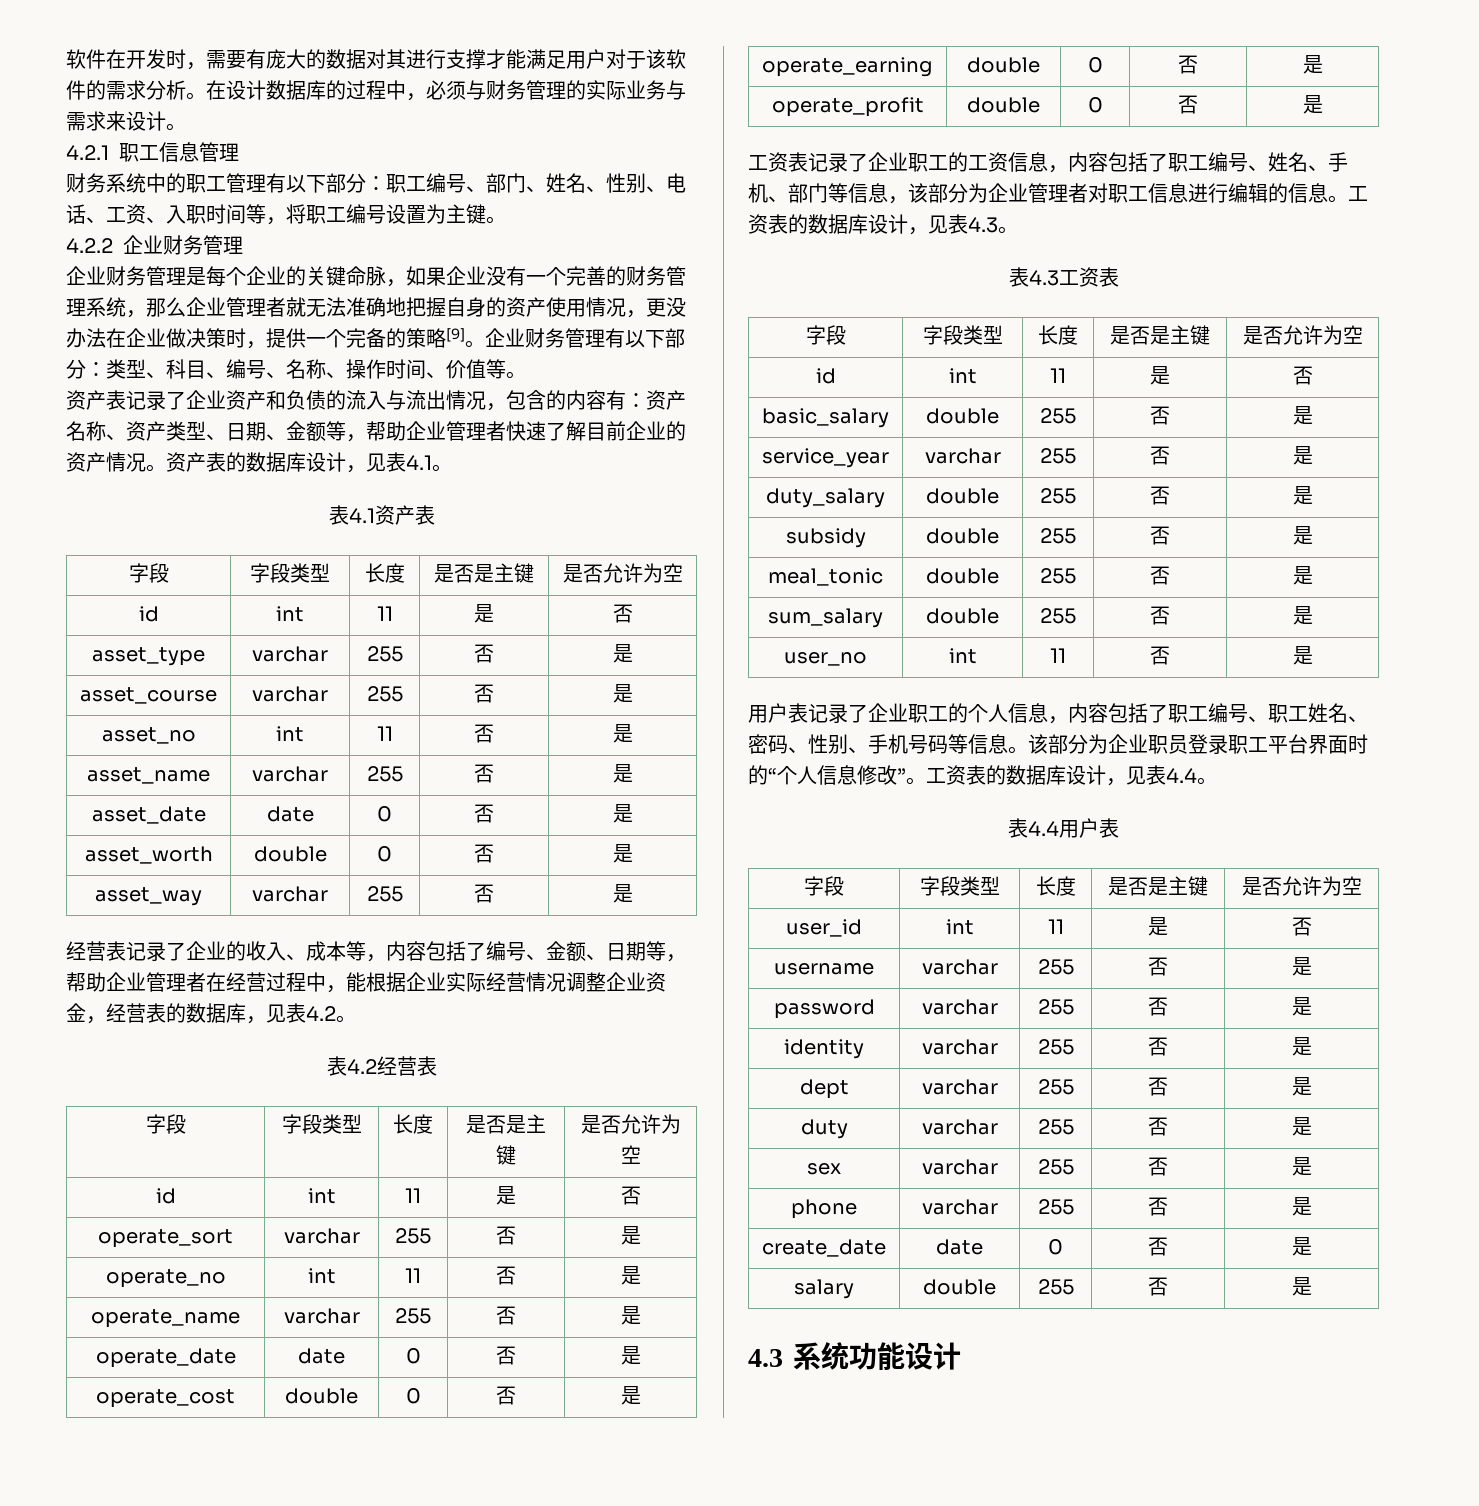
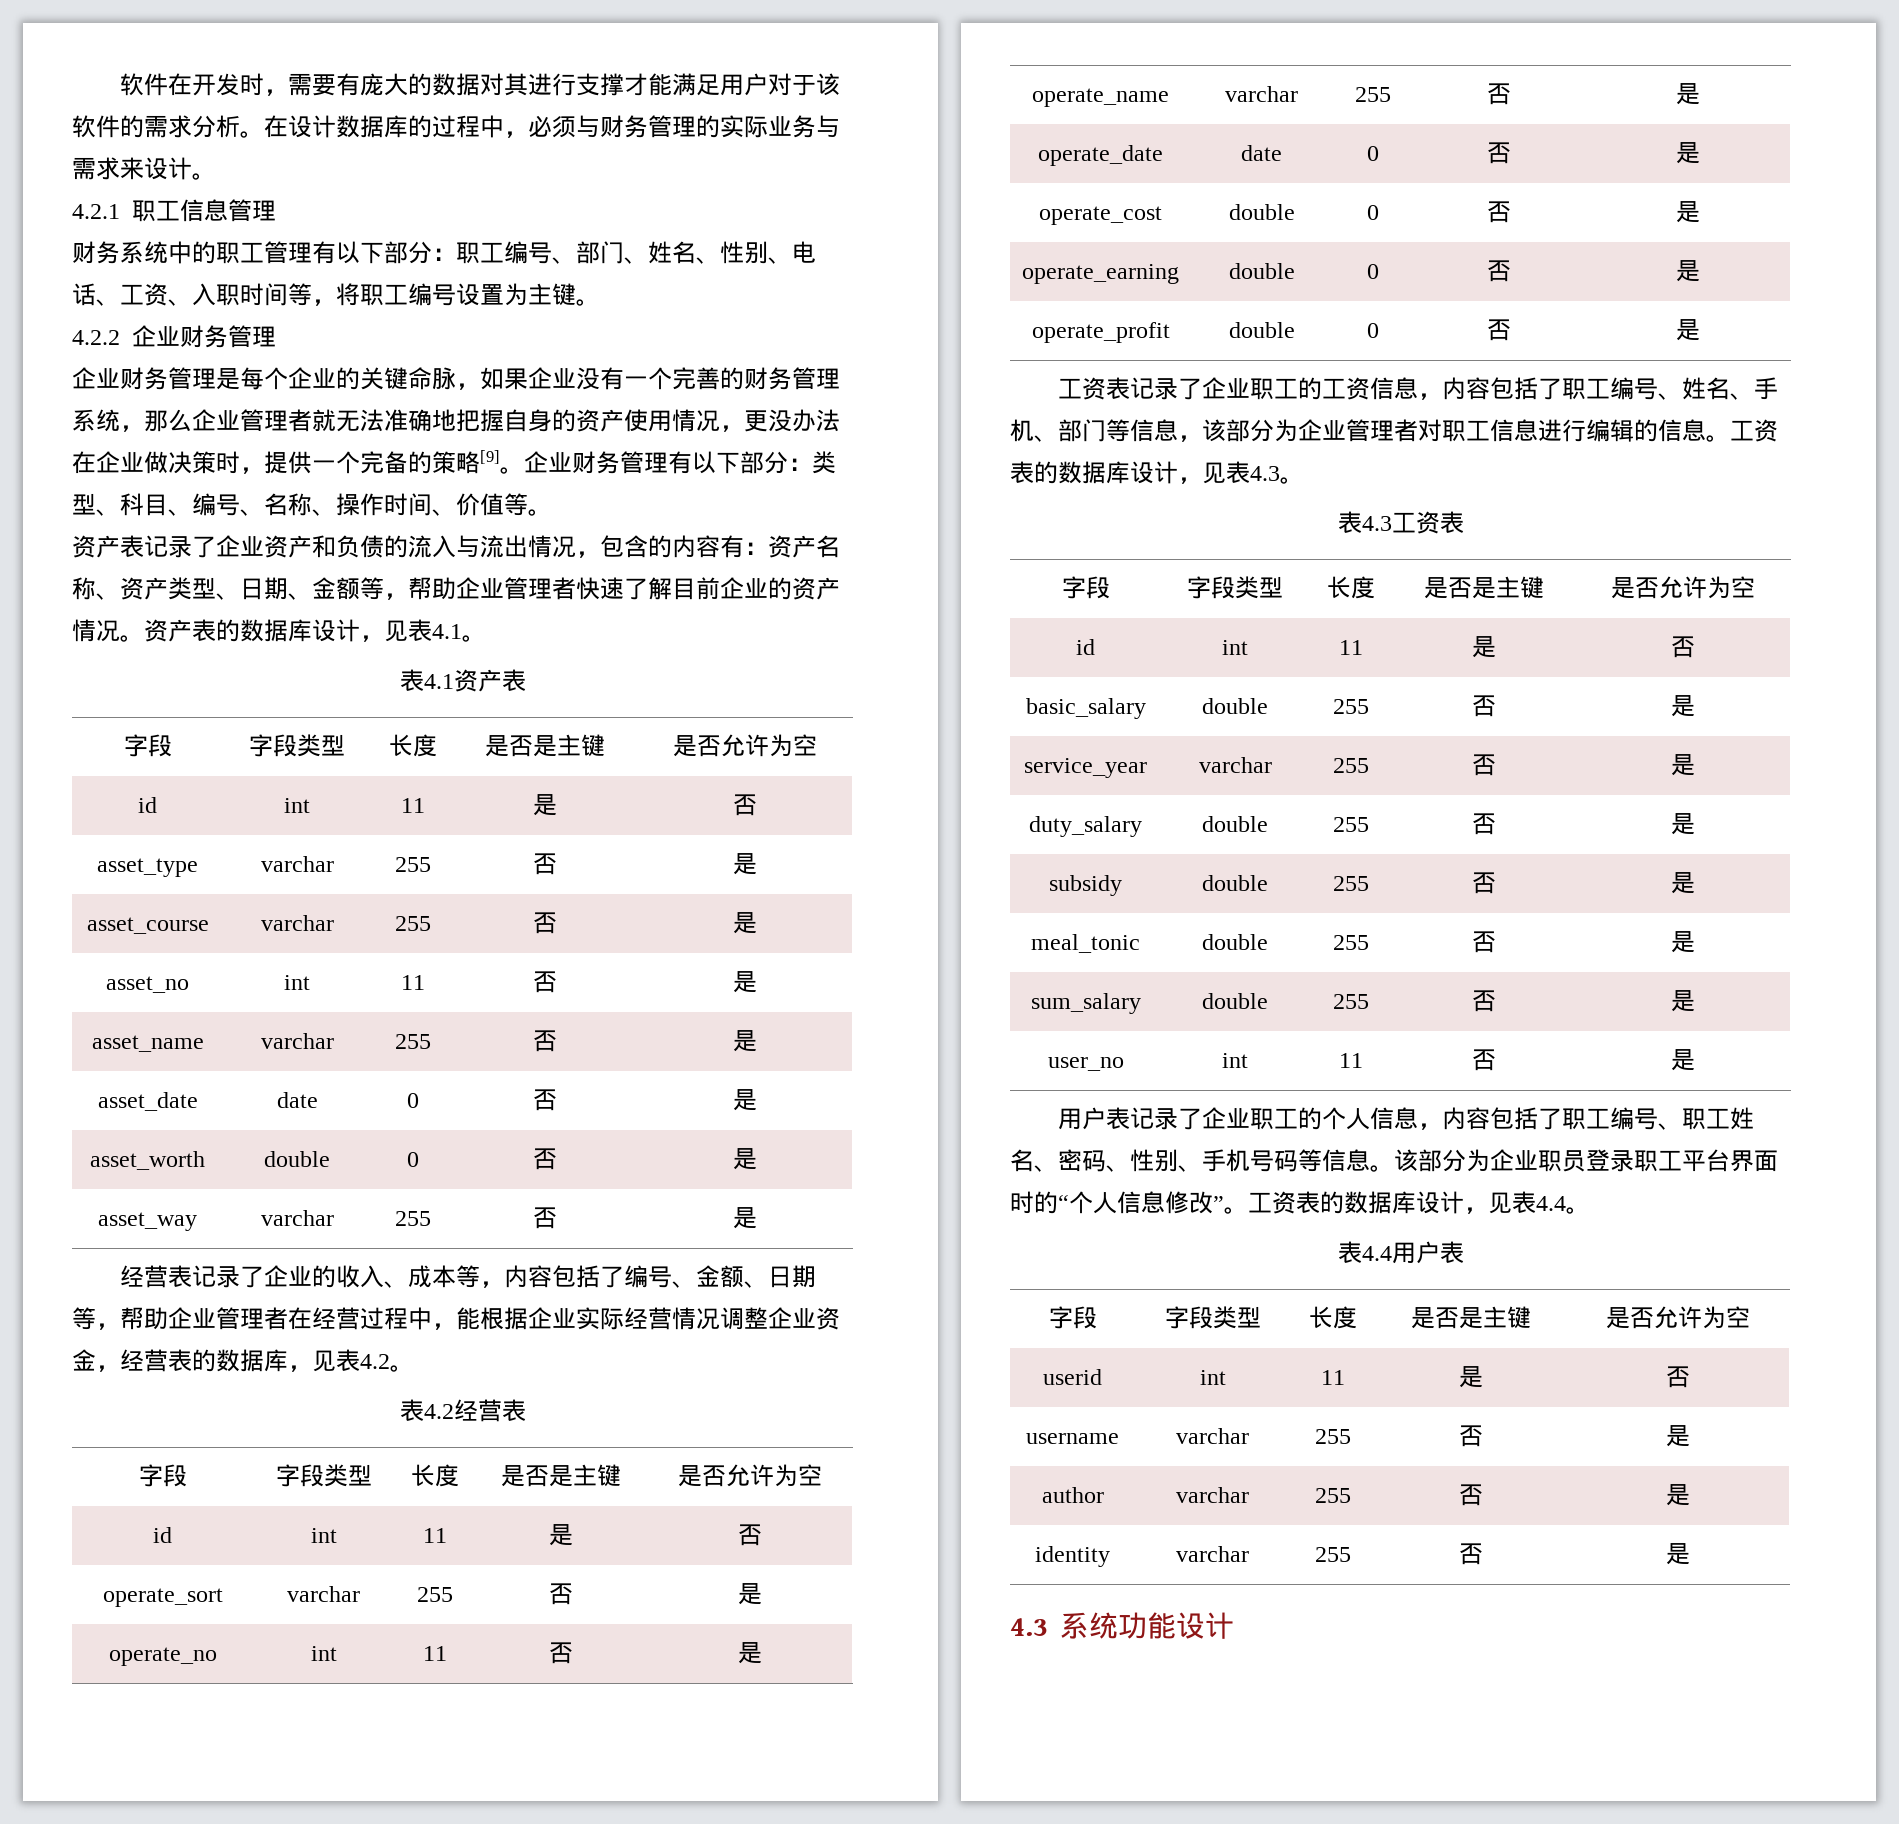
[786,919,862,937] user_id -> [1043,1369,1102,1385] userid
[773,999,875,1019] password -> [1041,1487,1104,1503] author
[799,1079,849,1099] [921,1079,998,1095] [1037,1079,1074,1095] [1148,1077,1168,1096] [1291,1077,1312,1096] [800,1119,848,1139] [921,1119,998,1135] [1037,1119,1074,1135] [1148,1117,1168,1136] [1291,1117,1312,1136] [807,1162,841,1175] [921,1159,998,1175] [1037,1159,1074,1175] [1148,1157,1168,1176] [1291,1157,1312,1176] [791,1199,857,1219] [921,1199,998,1215] [1037,1199,1074,1215] [1148,1197,1168,1216] [1291,1197,1312,1216] [762,1239,886,1257] [936,1239,983,1255] [1048,1239,1063,1255] [1148,1237,1168,1256] [1291,1237,1312,1256] [794,1279,854,1299] [923,1279,996,1295] [1037,1279,1074,1295] [1148,1277,1168,1296] [1291,1277,1312,1296] // dept | varchar | 255 | 否 | 是 // duty | varchar | 255 | 否 | 是 // sex | varchar | 255 | 否 | 是 // phone | varchar | 255 | 否 | 是 // create_date | date | 0 | 否 | 是 // salary | double | 255 | 否 | 是 -> (1690, 1554) none

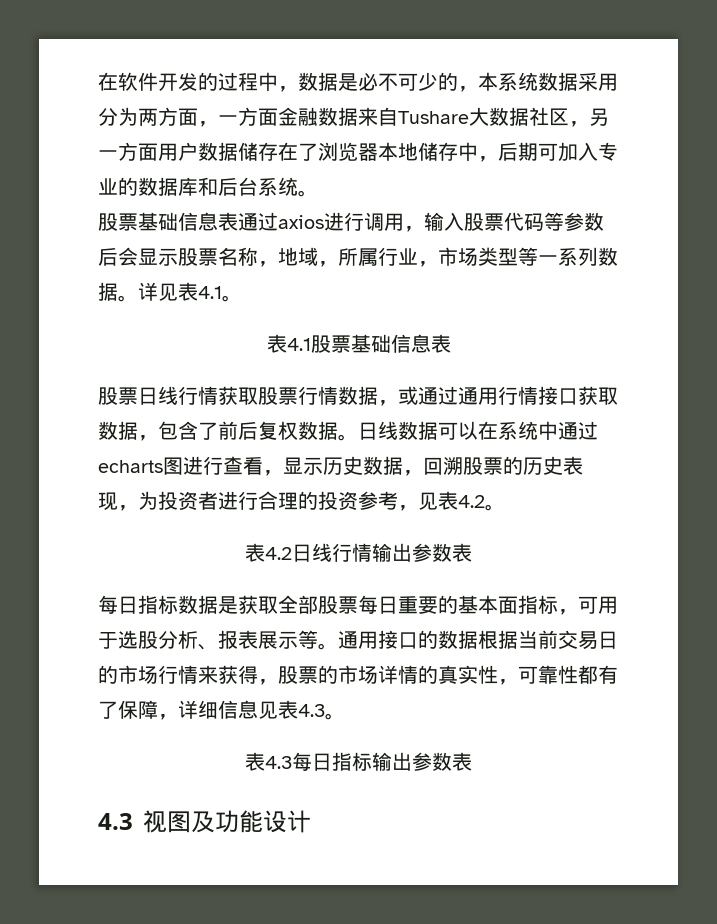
[119,73,840,96] [72,115,840,138] [72,157,216,180] [72,199,276,222] [72,241,816,264] [72,283,600,306] [72,325,276,348] [72,367,840,390] [72,409,840,432] [72,450,500,474] [500,451,836,474] [72,493,552,516] [72,535,840,558] [72,577,840,600] [72,619,486,642] [399,669,526,692] [123,734,172,757] [249,734,345,757] [388,734,437,757] [485,734,605,757] [672,734,817,757] [138,797,157,813] [284,798,310,813] [400,798,425,813] [533,794,557,816] [732,794,757,816] [97,858,198,877] [260,856,334,872] [394,857,431,872] [533,853,557,875] [732,853,757,875] [86,917,209,934] [260,915,334,931] [394,916,431,931] [533,912,557,934] [732,912,757,934] [106,976,189,993] [284,975,310,990] [400,975,425,990] [533,971,557,993] [732,971,757,993] [91,1035,204,1052] [260,1033,334,1049] [394,1034,431,1049] [533,1030,557,1052] [732,1030,757,1052] [97,1092,198,1111] [276,1092,318,1108] [406,1093,419,1108] [533,1089,557,1111] [732,1089,757,1111] [90,1151,205,1170] [264,1151,330,1167] [406,1152,419,1167] [533,1148,557,1170] [732,1148,757,1170] [98,1212,197,1231] [260,1210,334,1226] [394,1211,431,1226] [533,1207,557,1229] [732,1207,757,1229] [119,1265,816,1288] [72,1307,840,1330] [72,1349,288,1372] 软件在开发时，需要有庞大的数据对其进行支撑才能满足用户对于该软件的需求分析。在设计数据库的过程中，必须与财务管理的实际业务与需求来设计。 // 4.2.1职工信息管理 // 财务系统中的职工管理有以下部分：职工编号、部门、姓名、性别、电话、工资、入职时间等，将职工编号设置为主键。 // 4.2.2企业财务管理 // 企业财务管理是每个企业的关键命脉，如果企业没有一个完善的财务管理系统，那么企业管理者就无法准确地把握自身的资产使用情况，更没办法在企业做决策时，提供一个完备的策略[9]。企业财务管理有以下部分：类型、科目、编号、名称、操作时间、价值等。 // 资产表记录了企业资产和负债的流入与流出情况，包含的内容有：资产名称、资产类型、日期、金额等，帮助企业管理者快速了解目前企业的资产情况。资产表的数据库设计，见表4.1。 // 表4.1资产表 // 字段 | 字段类型 | 长度 | 是否是主键 | 是否允许为空 // id | int | 11 | 是 | 否 // asset_type | varchar | 255 | 否 | 是 // asset_course | varchar | 255 | 否 | 是 // asset_no | int | 11 | 否 | 是 // asset_name | varchar | 255 | 否 | 是 // asset_date | date | 0 | 否 | 是 // asset_worth | double | 0 | 否 | 是 // asset_way | varchar | 255 | 否 | 是 // 经营表记录了企业的收入、成本等，内容包括了编号、金额、日期等，帮助企业管理者在经营过程中，能根据企业实际经营情况调整企业资金，经营表的数据库 -> [98,72,618,92] [98,107,609,127] [98,142,618,162] [98,177,318,197] [98,212,604,232] [98,247,618,267] [98,282,242,302] [266,334,451,353] [98,386,618,406] [98,421,598,441] [98,456,583,476] [98,491,398,511] 在软件开发的过程中，数据是必不可少的，本系统数据采用分为两方面，一方面金融数据来自Tushare大数据社区，另一方面用户数据储存在了浏览器本地储存中，后期可加入专业的数据库和后台系统。 // 股票基础信息表通过axios进行调用，输入股票代码等参数后会显示股票名称，地域，所属行业，市场类型等一系列数据。详见表4.1。 // 表4.1股票基础信息表 // 股票日线行情获取股票行情数据，或通过通用行情接口获取数据，包含了前后复权数据。日线数据可以在系统中通过echarts图进行查看，显示历史数据，回溯股票的历史表现，为投资者进行合理的投资参考
[453,1399,526,1422] [138,1464,187,1487] [275,1464,372,1487] [410,1464,459,1487] [501,1464,621,1487] [678,1464,822,1487] [153,1527,172,1543] [310,1528,337,1543] [422,1528,447,1543] [549,1524,573,1546] [738,1524,762,1546] [102,1588,223,1607] [287,1586,360,1602] [416,1587,453,1602] [549,1583,573,1605] [738,1583,762,1605] [108,1647,217,1666] [310,1646,337,1661] [422,1646,447,1661] [549,1642,573,1664] [738,1642,762,1664] [1032,88,1169,107] [1225,86,1298,102] [1354,87,1391,102] [1487,83,1511,105] [1676,83,1700,105] [1038,145,1163,166] [1241,145,1282,161] [1366,146,1379,161] [1487,142,1511,164] [1676,142,1700,164] [1039,206,1162,225] [1228,204,1295,220] [1366,205,1379,220] [1487,201,1511,223] [1676,201,1700,223] [1022,264,1179,284] [1228,263,1295,279] [1366,264,1379,279] [1487,260,1511,282] [1676,260,1700,282] [1031,322,1170,343] [1228,322,1295,338] [1366,323,1379,338] [1487,319,1511,341] [1676,319,1700,341] [1057,377,1778,400] [1010,419,1778,442] [1010,461,1304,484] [1337,511,1464,534] [1061,576,1110,599] [1187,576,1283,599] [1327,576,1375,599] [1423,576,1544,599] [1610,576,1755,599] [1076,639,1095,655] [1222,640,1248,655] [1339,640,1363,655] [1471,636,1496,658] [1670,636,1695,658] [1025,698,1146,719] [1202,698,1268,714] [1333,699,1369,714] [1471,695,1496,717] [1670,695,1695,717] [1024,758,1147,778] [1198,757,1272,773] [1333,758,1369,773] [1471,754,1496,776] [1670,754,1695,776] [1029,816,1142,837] [1202,816,1268,832] [1333,817,1369,832] [1471,813,1496,835] [1670,813,1695,835] [1049,875,1122,896] [1202,875,1268,891] [1333,876,1369,891] [1471,872,1496,894] [1670,872,1695,894] [1031,934,1140,953] [1202,934,1268,950] [1333,935,1369,950] [1471,931,1496,953] [1670,931,1695,953] [1030,993,1141,1014] [1202,993,1268,1009] [1333,994,1369,1009] [1471,990,1496,1012] [1670,990,1695,1012] [1047,1057,1124,1071] [1222,1053,1248,1068] [1339,1053,1363,1068] [1471,1049,1496,1071] [1670,1049,1695,1071] [1057,1107,1754,1130] [1010,1149,1778,1172] [1010,1191,1590,1214] [1337,1241,1464,1264] [1048,1306,1097,1329] [1164,1306,1261,1329] [1309,1306,1357,1329] [1410,1306,1531,1329] [1605,1306,1750,1329] [1043,1369,1102,1385] [1199,1370,1226,1385] [1321,1370,1345,1385] [1458,1366,1483,1388] [1665,1366,1690,1388] [1026,1433,1119,1444] [1176,1428,1249,1444] [1315,1429,1351,1444] [1458,1425,1483,1447] [1665,1425,1690,1447] [1041,1487,1104,1503] [1176,1487,1249,1503] [1315,1488,1351,1503] [1458,1484,1483,1506] [1665,1484,1690,1506] [1035,1546,1110,1567] [1176,1546,1249,1562] [1315,1547,1351,1562] [1458,1543,1483,1565] [1665,1543,1690,1565] [1010,1612,1118,1639] 经营表 // 字段 | 字段类型 | 长度 | 是否是主键 | 是否允许为空 // id | int | 11 | 是 | 否 // operate_sort | varchar | 255 | 否 | 是 // operate_no | int | 11 | 否 | 是 // operate_name | varchar | 255 | 否 | 是 // operate_date | date | 0 | 否 | 是 // operate_cost | double | 0 | 否 | 是 // operate_earning | double | 0 | 否 | 是 // operate_profit | double | 0 | 否 | 是 // 工资表记录了企业职工的工资信息，内容包括了职工编号、姓名、手机、部门等信息，该部分为企业管理者对职工信息进行编辑的信息。工资表的数据库设计，见表4.3。 // 表4.3工资表 // 字段 | 字段类型 | 长度 | 是否是主键 | 是否允许为空 // id | int | 11 | 是 | 否 // basic_salary | double | 255 | 否 | 是 // service_year | varchar | 255 | 否 | 是 // duty_salary | double | 255 | 否 | 是 // subsidy | double | 255 | 否 | 是 // meal_tonic | double | 255 | 否 | 是 // sum_salary | double | 255 | 否 | 是 // user_no | int | 11 | 否 | 是 // 用户表记录了企业职工的个人信息，内容包括了职工编号、职工姓名、密码、性别、手机号码等信息。该部分为企业职员登录职工平台界面时的“个人信息修改”。工资表的数据库设计，见表4.4。 // 表4.4用户表 // 字段 | 字段类型 | 长度 | 是否是主键 | 是否允许为空 // userid | int | 11 | 是 | 否 // username | varchar | 255 | 否 | 是 // author | varchar | 255 | 否 | 是 // identity | varchar | 255 | 否 | 是 // 4.3系统 -> [292,543,472,562] [98,595,618,615] [98,630,618,650] [98,665,618,685] [98,700,345,720] [245,752,472,771] [98,810,215,833] 日线行情输出参数表 // 每日指标数据是获取全部股票每日重要的基本面指标，可用于选股分析、报表展示等。通用接口的数据根据当前交易日的市场行情来获得，股票的市场详情的真实性，可靠性都有了保障，详细信息见表4.3。 // 表4.3每日指标输出参数表 // 4.3视图及

